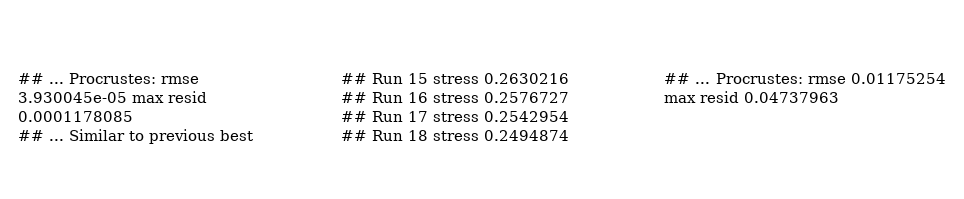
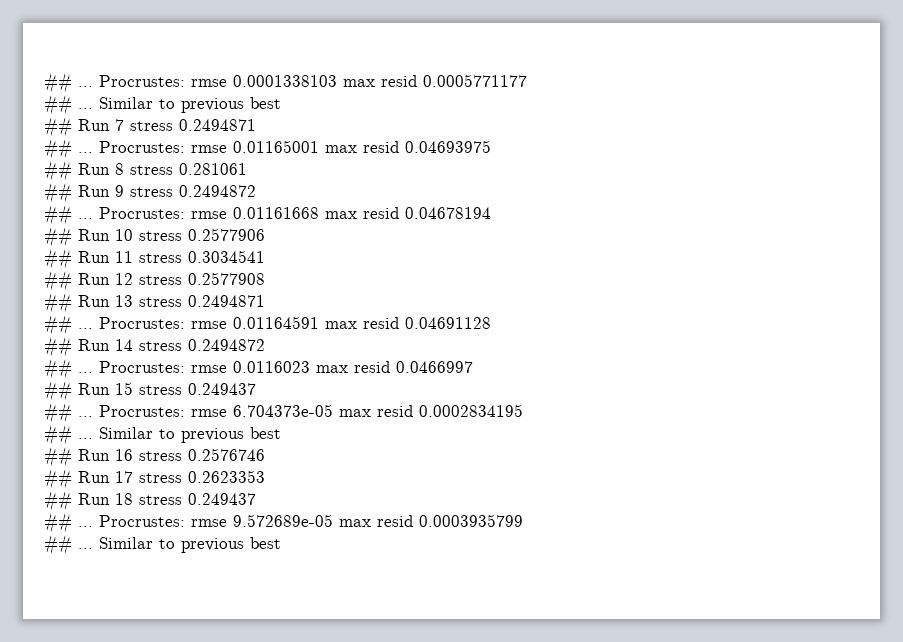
[18,73,199,84] [18,91,207,103] [18,111,133,122] [18,129,253,144] [341,73,569,84] ## ... Procrustes: rmse 3.930045e-05 max resid 0.0001178085 // ## ... Similar to previous best // ## Run 15 stress 0.2630216 -> [44,73,527,93] [44,95,281,115] [44,117,256,137] [44,139,491,159] [44,161,247,181] [44,183,256,203] [44,205,491,225] [44,227,265,247] [44,249,265,269] [44,271,265,291] [44,293,265,313] [44,315,491,335] [44,337,265,357] [44,359,473,379] [44,381,256,401] [44,403,523,423] [44,425,281,445] ## ... Procrustes: rmse 0.0001338103 max resid 0.0005771177 // ## ... Similar to previous best // ## Run 7 stress 0.2494871 // ## ... Procrustes: rmse 0.01165001 max resid 0.04693975 // ## Run 8 stress 0.281061 // ## Run 9 stress 0.2494872 // ## ... Procrustes: rmse 0.01161668 max resid 0.04678194 // ## Run 10 stress 0.2577906 // ## Run 11 stress 0.3034541 // ## Run 12 stress 0.2577908 // ## Run 13 stress 0.2494871 // ## ... Procrustes: rmse 0.01164591 max resid 0.04691128 // ## Run 14 stress 0.2494872 // ## ... Procrustes: rmse 0.0116023 max resid 0.0466997 // ## Run 15 stress 0.249437 // ## ... Procrustes: rmse 6.704373e-05 max resid 0.0002834195 // ## ... Similar to previous best
[484,92,569,103] 0.2576727 -> [188,448,265,461] 0.2576746
[484,111,569,122] 0.2542954 -> [188,470,265,483] 0.2623353
[484,130,569,141] [664,73,946,84] [664,91,839,103] 0.2494874 // ## ... Procrustes: rmse 0.01175254 max resid 0.04737963 -> [188,493,256,505] [44,513,523,533] [44,535,281,555] 0.249437 // ## ... Procrustes: rmse 9.572689e-05 max resid 0.0003935799 // ## ... Similar to previous best

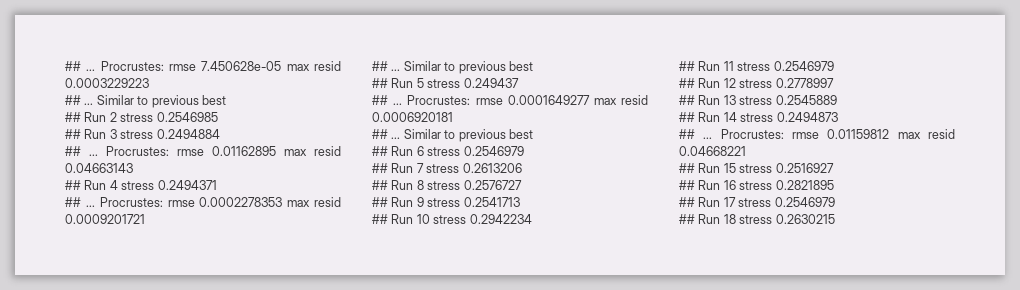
[44,73,527,93] [44,95,281,115] [44,117,256,137] [44,139,491,159] [44,161,247,181] [44,183,256,203] [44,205,491,225] [44,227,265,247] [44,249,265,269] [44,271,265,291] [44,293,265,313] [44,315,491,335] [44,337,265,357] [44,359,473,379] [44,381,256,401] [44,403,523,423] [44,425,281,445] [44,447,265,467] [44,469,265,489] [44,491,256,511] [44,513,523,533] [44,535,281,555] ## ... Procrustes: rmse 0.0001338103 max resid 0.0005771177 // ## ... Similar to previous best // ## Run 7 stress 0.2494871 // ## ... Procrustes: rmse 0.01165001 max resid 0.04693975 // ## Run 8 stress 0.281061 // ## Run 9 stress 0.2494872 // ## ... Procrustes: rmse 0.01161668 max resid 0.04678194 // ## Run 10 stress 0.2577906 // ## Run 11 stress 0.3034541 // ## Run 12 stress 0.2577908 // ## Run 13 stress 0.2494871 // ## ... Procrustes: rmse 0.01164591 max resid 0.04691128 // ## Run 14 stress 0.2494872 // ## ... Procrustes: rmse 0.0116023 max resid 0.0466997 // ## Run 15 stress 0.249437 // ## ... Procrustes: rmse 6.704373e-05 max resid 0.0002834195 // ## ... Similar to previous best // ## Run 16 stress 0.2576746 // ## Run 17 stress 0.2623353 // ## Run 18 stress 0.249437 // ## ... Procrustes: rmse 9.572689e-05 max resid 0.0003935799 // ## ... Similar to previous best -> [65,61,341,71] [65,78,149,88] [65,95,226,108] [65,112,218,122] [65,129,220,139] [65,146,341,156] [65,163,133,173] [65,180,217,190] [65,197,341,207] [65,214,145,224] [372,61,533,74] [372,78,519,88] [372,95,648,105] [372,112,453,122] [372,129,533,142] [372,146,524,156] [372,163,522,173] [372,180,522,190] [372,197,520,207] [372,214,532,224] [679,61,834,71] [679,78,834,88] [679,95,837,105] [679,112,838,122] [679,129,955,139] [679,146,746,156] [679,163,834,173] [679,180,834,190] [679,197,835,207] [679,214,835,224] ## ... Procrustes: rmse 7.450628e-05 max resid 0.0003229223 // ## ... Similar to previous best // ## Run 2 stress 0.2546985 // ## Run 3 stress 0.2494884 // ## ... Procrustes: rmse 0.01162895 max resid 0.04663143 // ## Run 4 stress 0.2494371 // ## ... Procrustes: rmse 0.0002278353 max resid 0.0009201721 // ## ... Similar to previous best // ## Run 5 stress 0.249437 // ## ... Procrustes: rmse 0.0001649277 max resid 0.0006920181 // ## ... Similar to previous best // ## Run 6 stress 0.2546979 // ## Run 7 stress 0.2613206 // ## Run 8 stress 0.2576727 // ## Run 9 stress 0.2541713 // ## Run 10 stress 0.2942234 // ## Run 11 stress 0.2546979 // ## Run 12 stress 0.2778997 // ## Run 13 stress 0.2545889 // ## Run 14 stress 0.2494873 // ## ... Procrustes: rmse 0.01159812 max resid 0.04668221 // ## Run 15 stress 0.2516927 // ## Run 16 stress 0.2821895 // ## Run 17 stress 0.2546979 // ## Run 18 stress 0.2630215

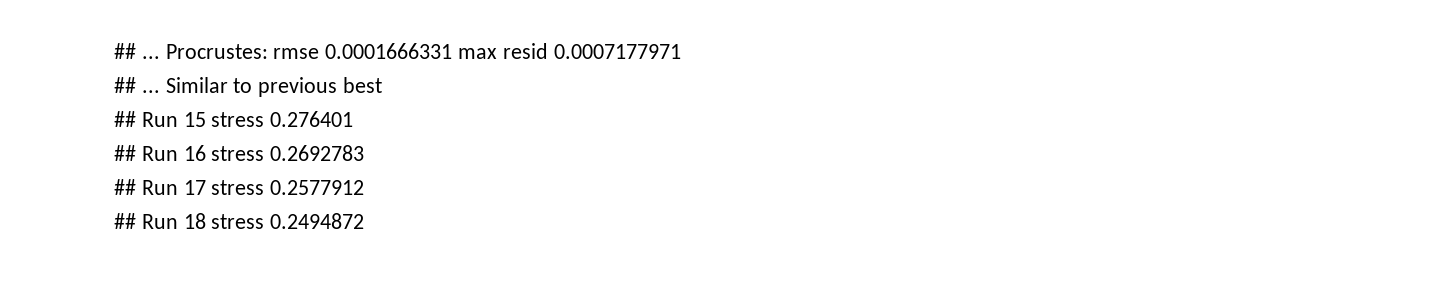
[65,61,341,71] [65,78,149,88] [65,95,226,108] [65,112,218,122] [65,129,220,139] [65,146,341,156] [65,163,133,173] [65,180,217,190] [65,197,341,207] [65,214,145,224] [372,61,533,74] [372,78,519,88] [372,95,648,105] [372,112,453,122] [372,129,533,142] [372,146,524,156] [372,163,522,173] [372,180,522,190] [372,197,520,207] [372,214,532,224] [679,61,834,71] [679,78,834,88] [679,95,837,105] [679,112,838,122] [679,129,955,139] [679,146,746,156] ## ... Procrustes: rmse 7.450628e-05 max resid 0.0003229223 // ## ... Similar to previous best // ## Run 2 stress 0.2546985 // ## Run 3 stress 0.2494884 // ## ... Procrustes: rmse 0.01162895 max resid 0.04663143 // ## Run 4 stress 0.2494371 // ## ... Procrustes: rmse 0.0002278353 max resid 0.0009201721 // ## ... Similar to previous best // ## Run 5 stress 0.249437 // ## ... Procrustes: rmse 0.0001649277 max resid 0.0006920181 // ## ... Similar to previous best // ## Run 6 stress 0.2546979 // ## Run 7 stress 0.2613206 // ## Run 8 stress 0.2576727 // ## Run 9 stress 0.2541713 // ## Run 10 stress 0.2942234 // ## Run 11 stress 0.2546979 // ## Run 12 stress 0.2778997 // ## Run 13 stress 0.2545889 // ## Run 14 stress 0.2494873 // ## ... Procrustes: rmse 0.01159812 max resid 0.04668221 -> [114,43,681,59] [114,77,383,97] ## ... Procrustes: rmse 0.0001666331 max resid 0.0007177971 // ## ... Similar to previous best
[775,163,834,173] 0.2516927 -> [270,111,354,127] 0.276401
[775,180,834,190] 0.2821895 -> [270,145,365,161] 0.2692783
[774,197,835,207] 0.2546979 -> [270,180,365,195] 0.2577912
[775,214,835,224] 0.2630215 -> [270,213,365,229] 0.2494872

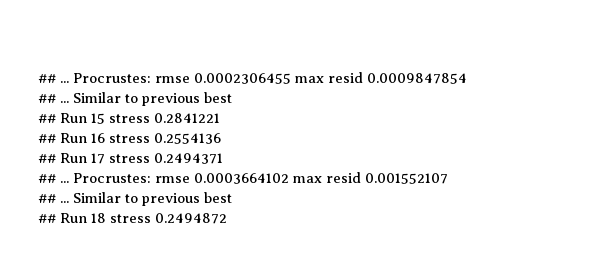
[114,43,681,59] ## ... Procrustes: rmse 0.0001666331 max resid 0.0007177971 -> [38,72,467,84] ## ... Procrustes: rmse 0.0002306455 max resid 0.0009847854
[270,111,354,127] 0.276401 -> [154,113,220,123] 0.2841221
[270,145,365,161] 0.2692783 -> [154,133,221,144] 0.2554136
[270,180,365,195] 0.2577912 -> [154,153,223,164] [38,172,448,184] [38,192,232,206] 0.2494371 // ## ... Procrustes: rmse 0.0003664102 max resid 0.001552107 // ## ... Similar to previous best

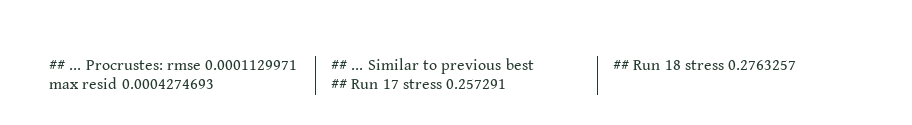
[38,72,467,84] [38,92,232,106] [38,113,220,124] [38,133,221,144] [38,153,223,164] [38,172,448,184] [38,192,232,206] ## ... Procrustes: rmse 0.0002306455 max resid 0.0009847854 // ## ... Similar to previous best // ## Run 15 stress 0.2841221 // ## Run 16 stress 0.2554136 // ## Run 17 stress 0.2494371 // ## ... Procrustes: rmse 0.0003664102 max resid 0.001552107 // ## ... Similar to previous best -> [49,60,298,70] [49,77,214,89] [331,58,534,74] [331,79,507,89] ## ... Procrustes: rmse 0.0001129971 max resid 0.0004274693 // ## ... Similar to previous best // ## Run 17 stress 0.257291
[155,213,227,224] 0.2494872 -> [728,60,797,70] 0.2763257

